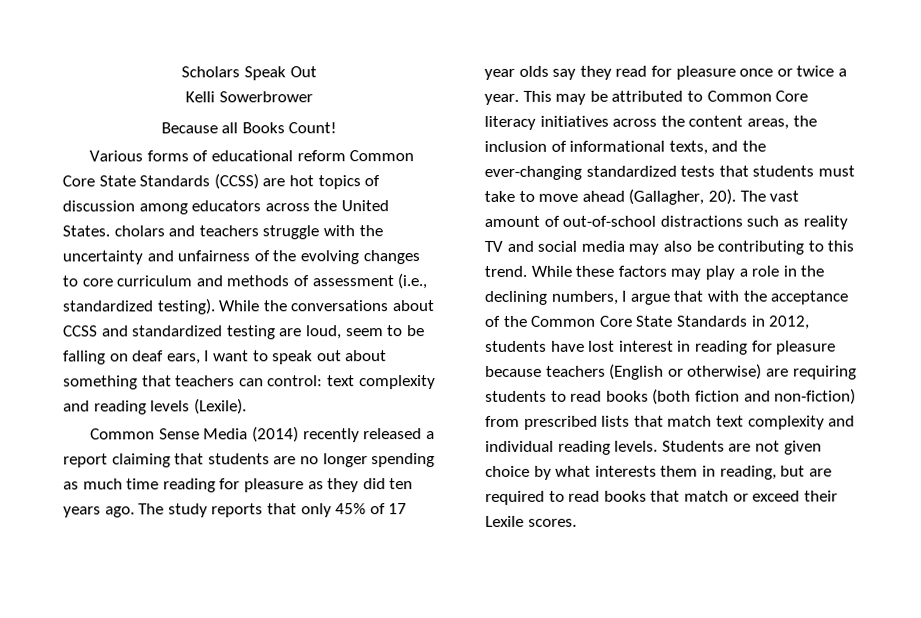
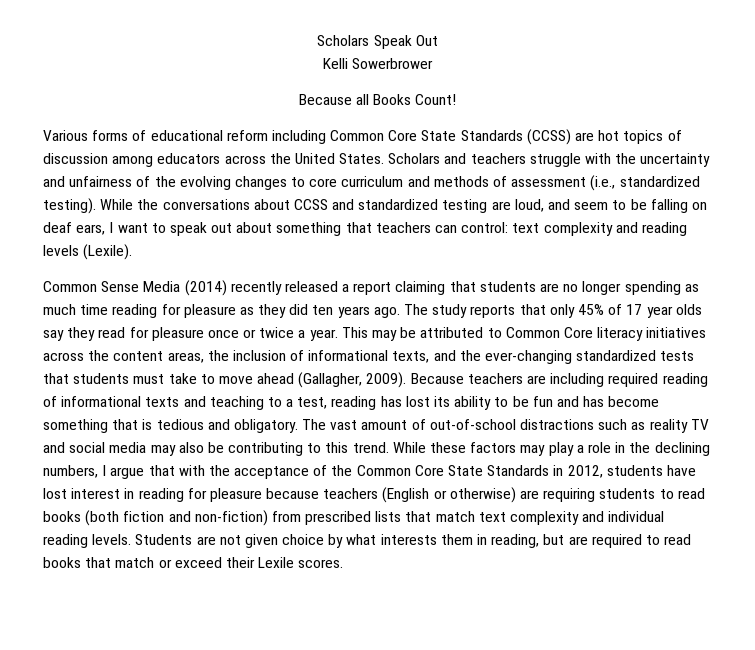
(346, 156) none -> [271,130,326,144] including
[113,225,165,237] cholars -> [388,153,441,164] Scholars
(342, 332) none -> [548,199,571,210] and
[707,188,736,205] 20). -> [366,372,708,388] [43,396,660,410] [43,419,298,433] 2009). Because teachers are including required reading of informational texts and teaching to a test, reading has lost its ability to be fun and has become something that is tedious and obligatory.

